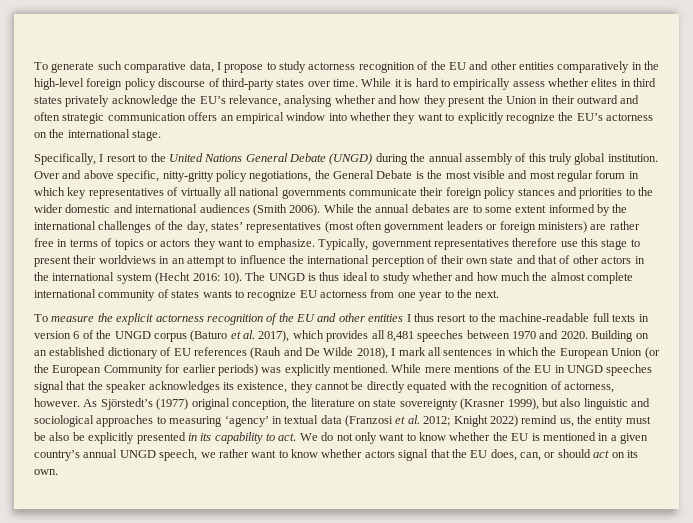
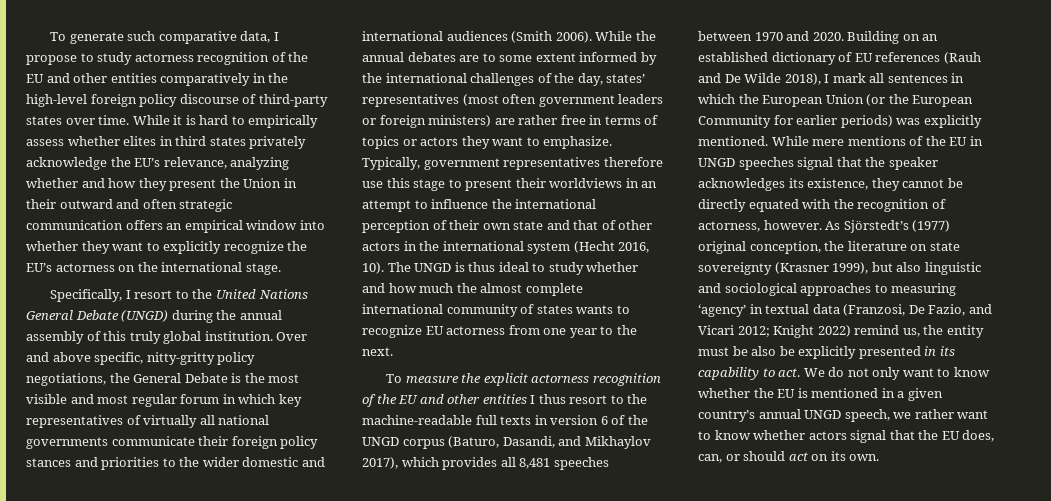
[284,95,333,107] analysing -> [230,157,290,170] analyzing
[192,273,220,281] 2016: -> [618,242,650,253] 2016,
[190,330,255,342] (Baturo et al. -> [448,436,651,449] (Baturo, Dasandi, and Mikhaylov
[345,415,420,427] (Franzosi et al. -> [843,304,992,316] [698,325,734,335] (Franzosi, De Fazio, and Vicari

